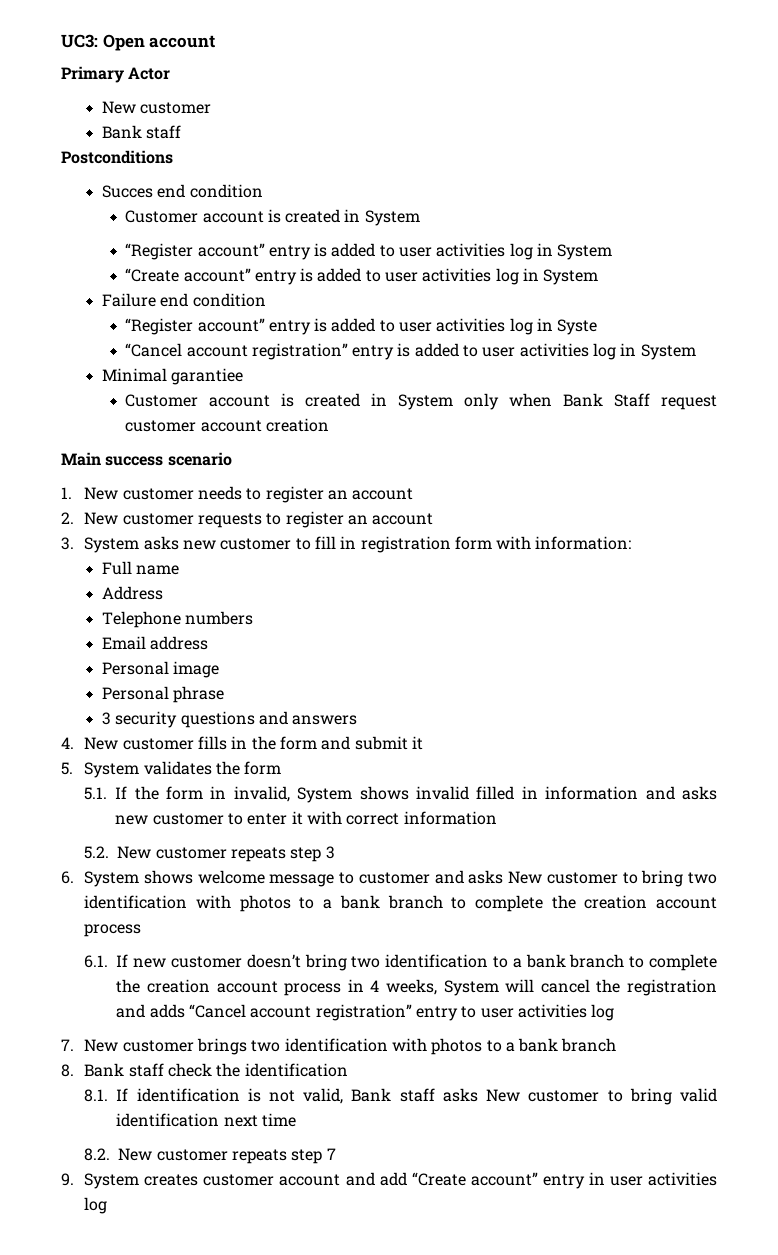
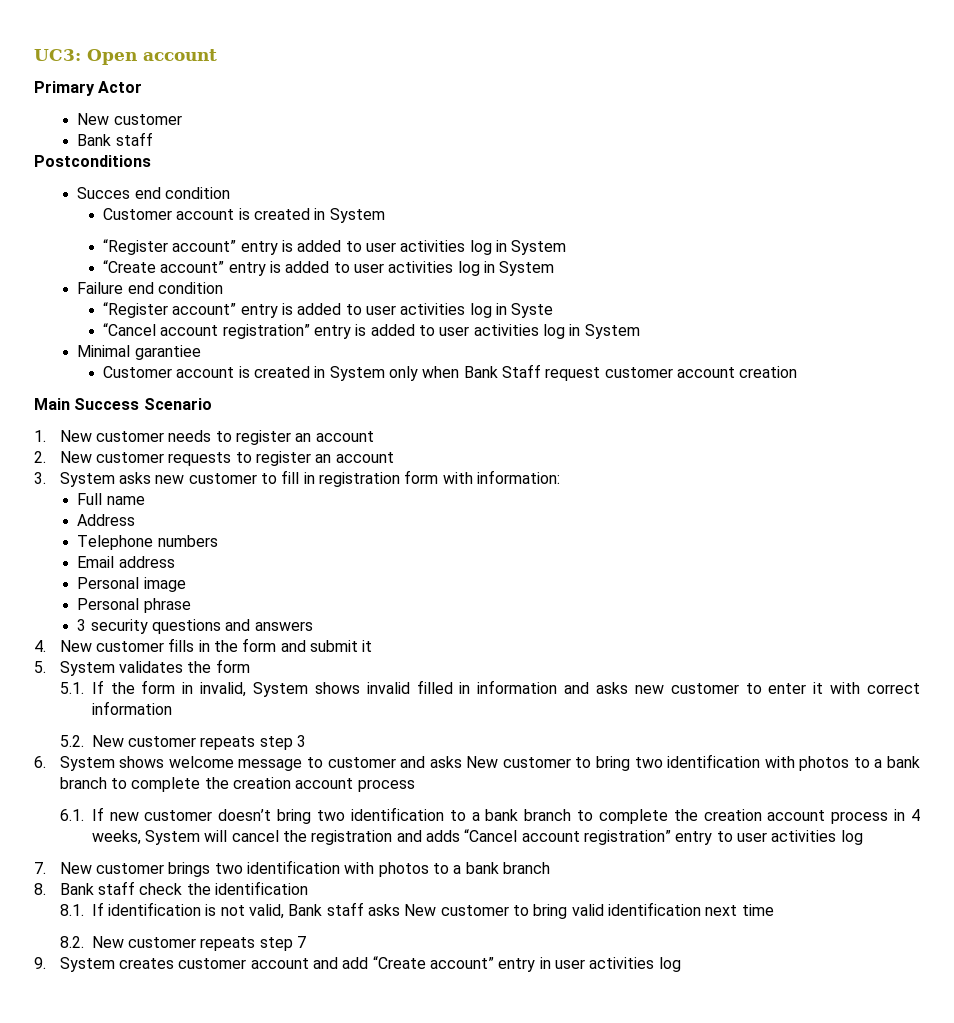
[105,452,232,466] success scenario -> [74,398,212,410] Success Scenario

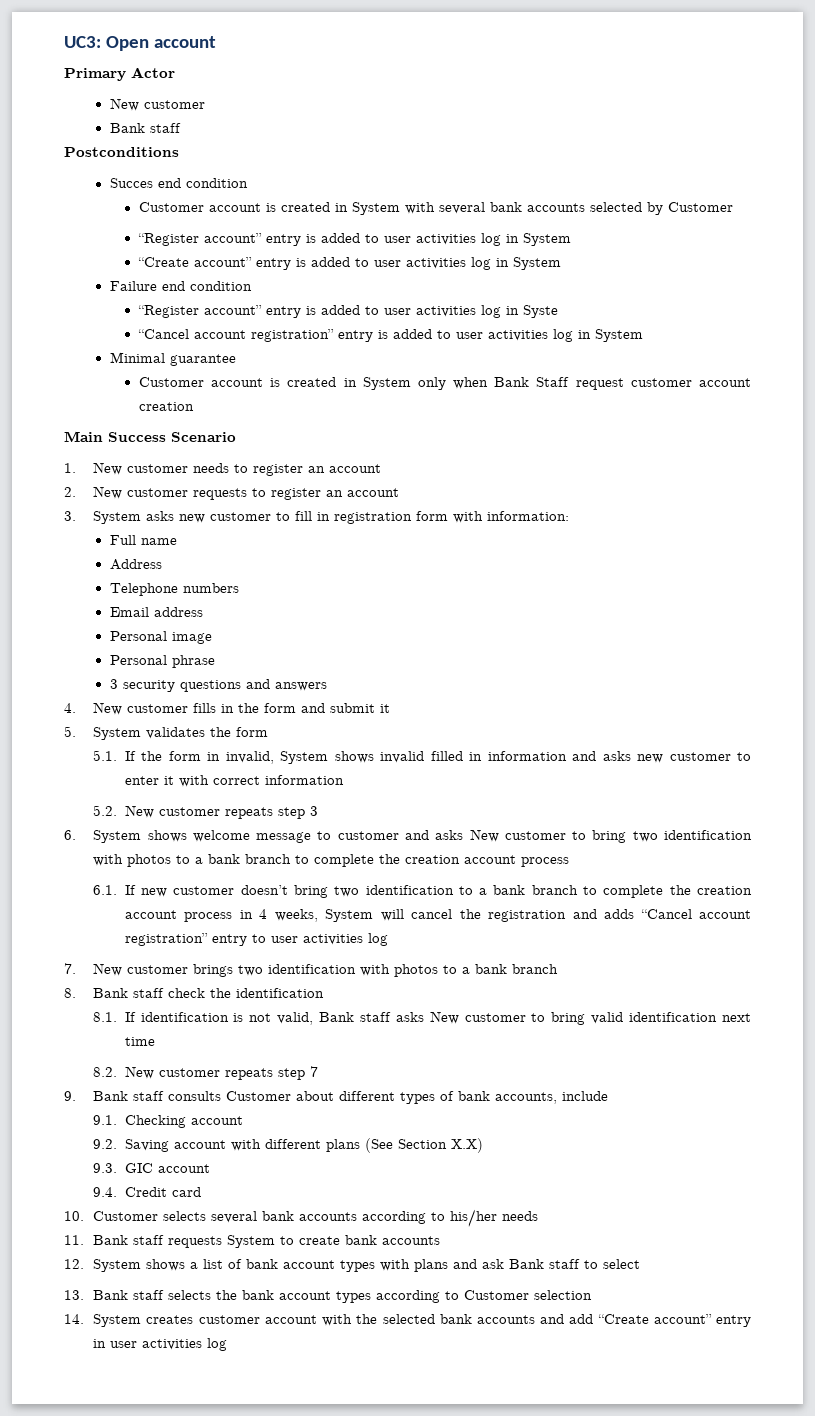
(385, 215) none -> [404,202,733,215] with several bank accounts selected by Customer
[134,345,201,360] garantiee -> [169,354,236,366] guarantee
[59,957,309,972] System creates customer account -> [93,1091,609,1104] [93,1115,243,1128] [93,1138,483,1153] [93,1163,210,1173] [93,1187,201,1197] [64,1209,539,1227] [64,1235,441,1248] [64,1259,641,1272] [64,1290,593,1303] [64,1314,535,1327] Bank staff consults Customer about different types of bank accounts, include // 9.1. Checking account // 9.2. Saving account with different plans (See Section X.X) // 9.3. GIC account // 9.4. Credit card // 10. Customer selects several bank accounts according to his/her needs // 11. Bank staff requests System to create bank accounts // 12. System shows a list of bank account types with plans and ask Bank staff to select // 13. Bank staff selects the bank account types according to Customer selection // 14. System creates customer account with the selected bank accounts

